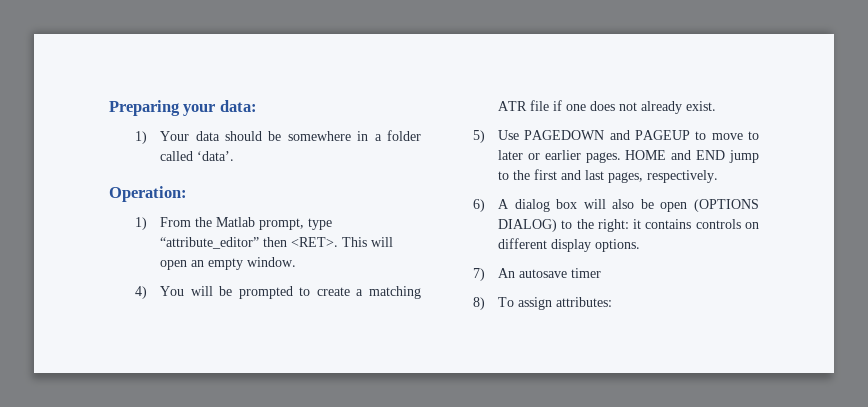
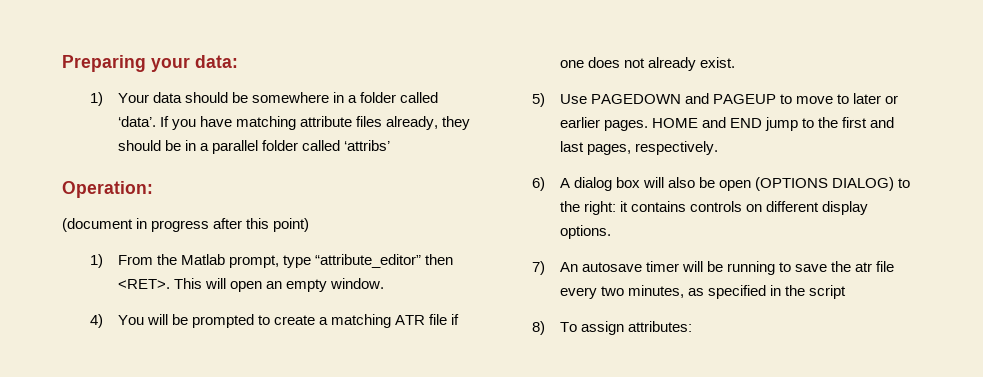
[109,186,187,202] // Operation: -> [159,116,470,130] [117,140,390,154] [62,181,153,198] [62,218,310,232] If you have matching attribute files already, they should be in a parallel folder called ‘attribs’ // Operation: // (document in progress after this point)
(602, 273) none -> [681,261,895,275] [559,285,846,299] will be running to save the atr file every two minutes, as specified in the script

